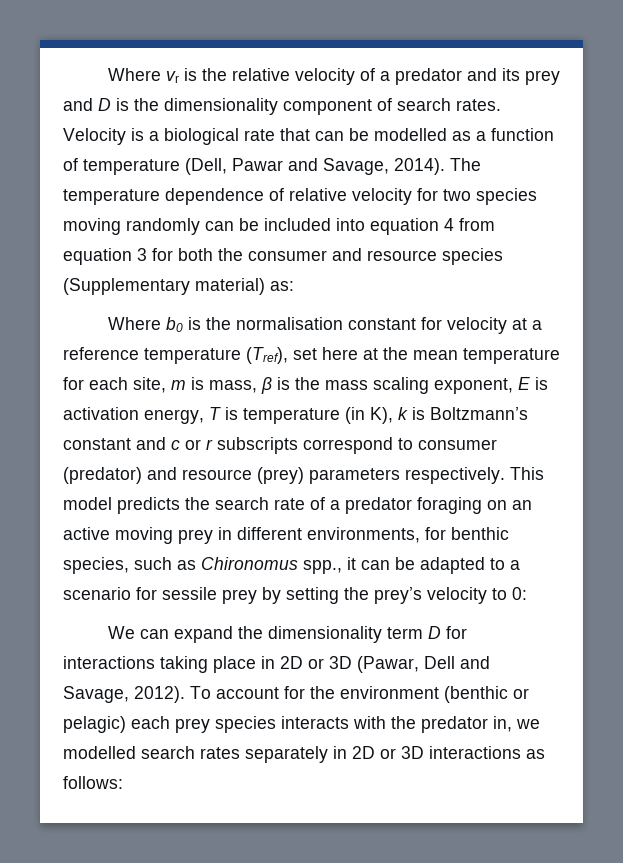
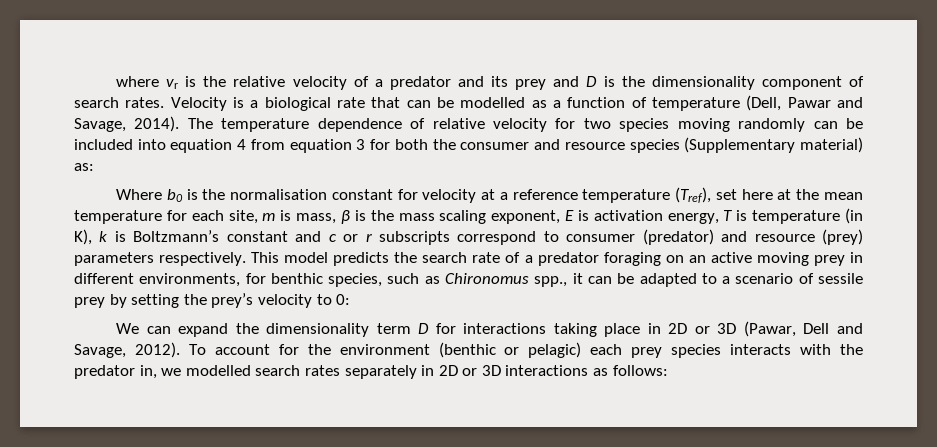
[107,68,161,81] Where -> [115,76,159,87] where
[136,587,157,600] for -> [798,273,814,284] of

